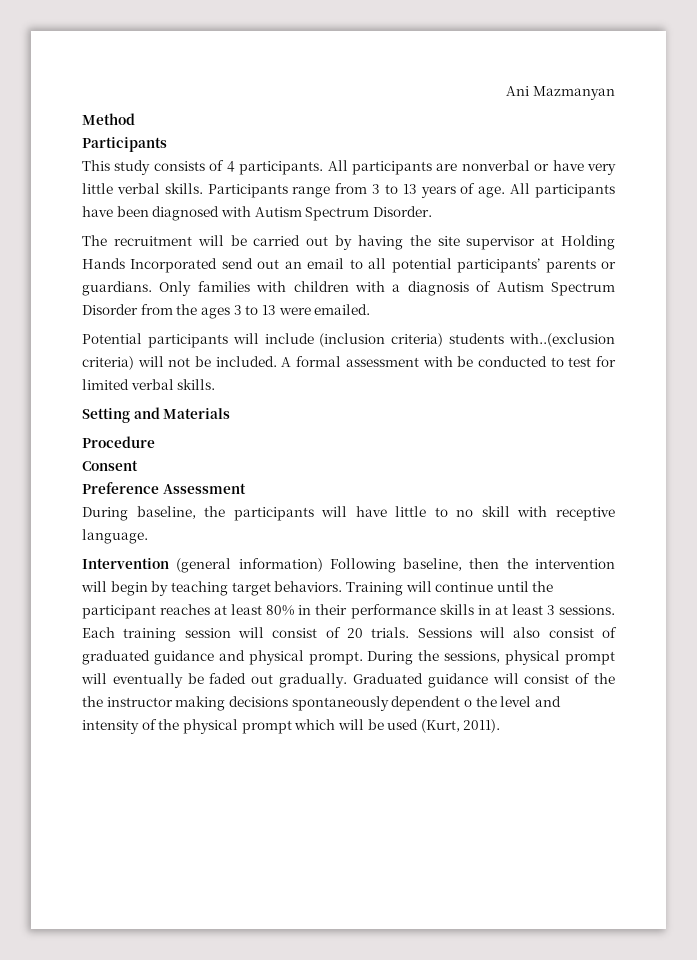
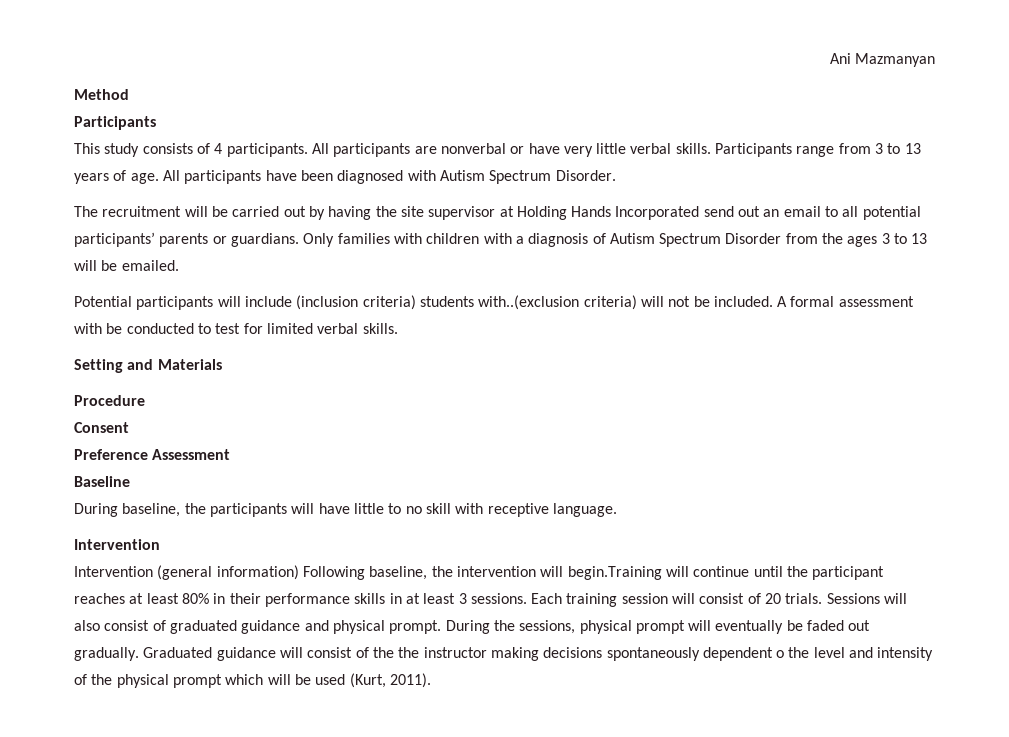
[278,307,311,315] were -> [74,260,118,271] will be
(246, 488) none -> [74,476,130,487] // Baseline
(169, 563) none -> [74,566,153,577] // Intervention
[469,558,500,569] then -> (428, 573) none
[110,581,403,596] begin by teaching target behaviors. Training -> [567,566,662,580] begin.Training

